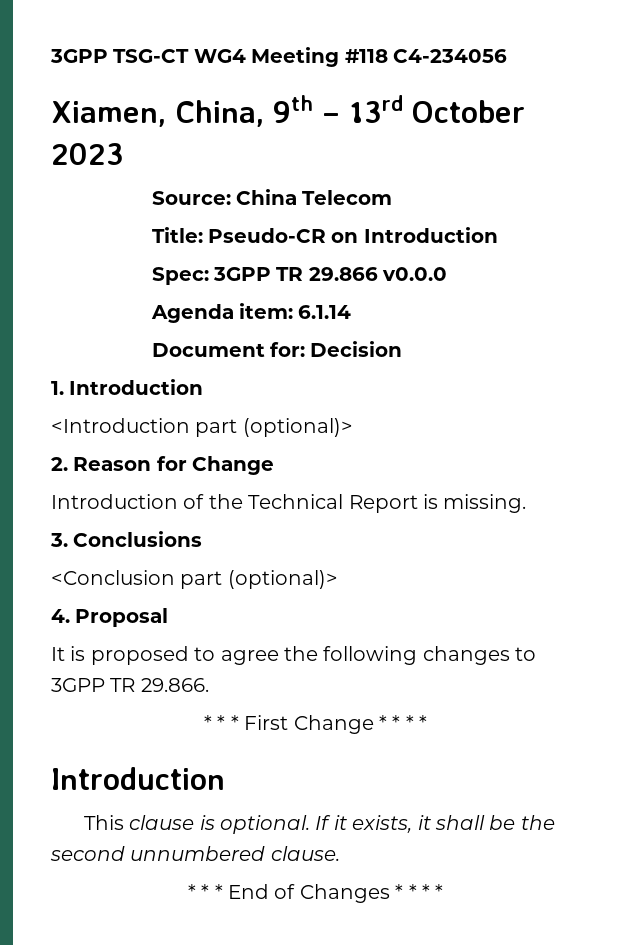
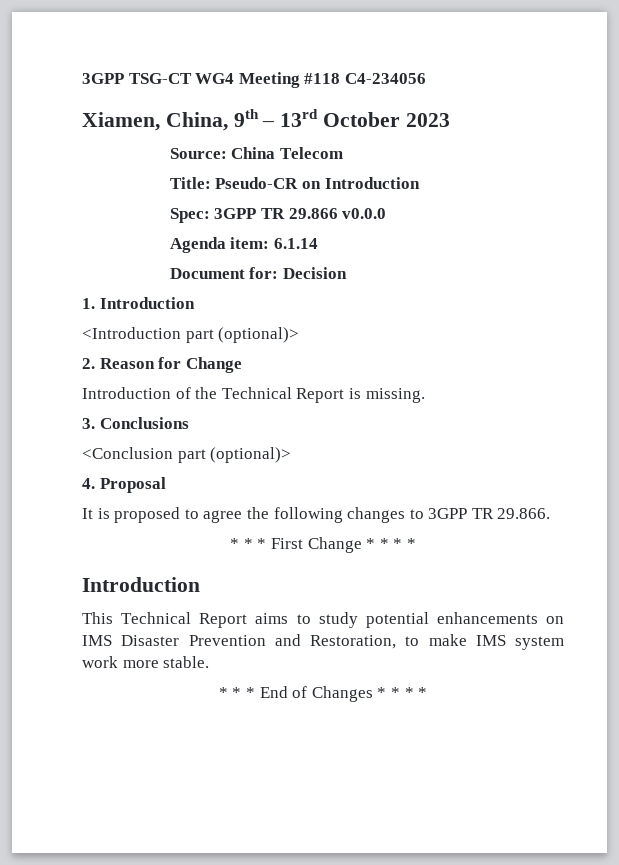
[129,815,555,834] [50,846,340,861] clause is optional. If it exists, it shall be the second unnumbered clause. -> [121,612,564,628] [82,634,564,650] [82,656,210,668] Technical Report aims to study potential enhancements on IMS Disaster Prevention and Restoration, to make IMS system work more stable.

